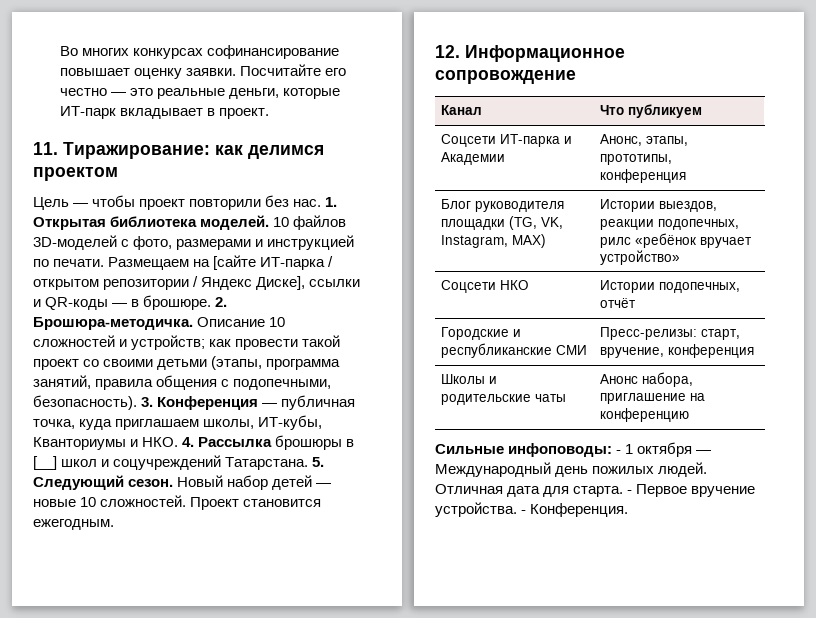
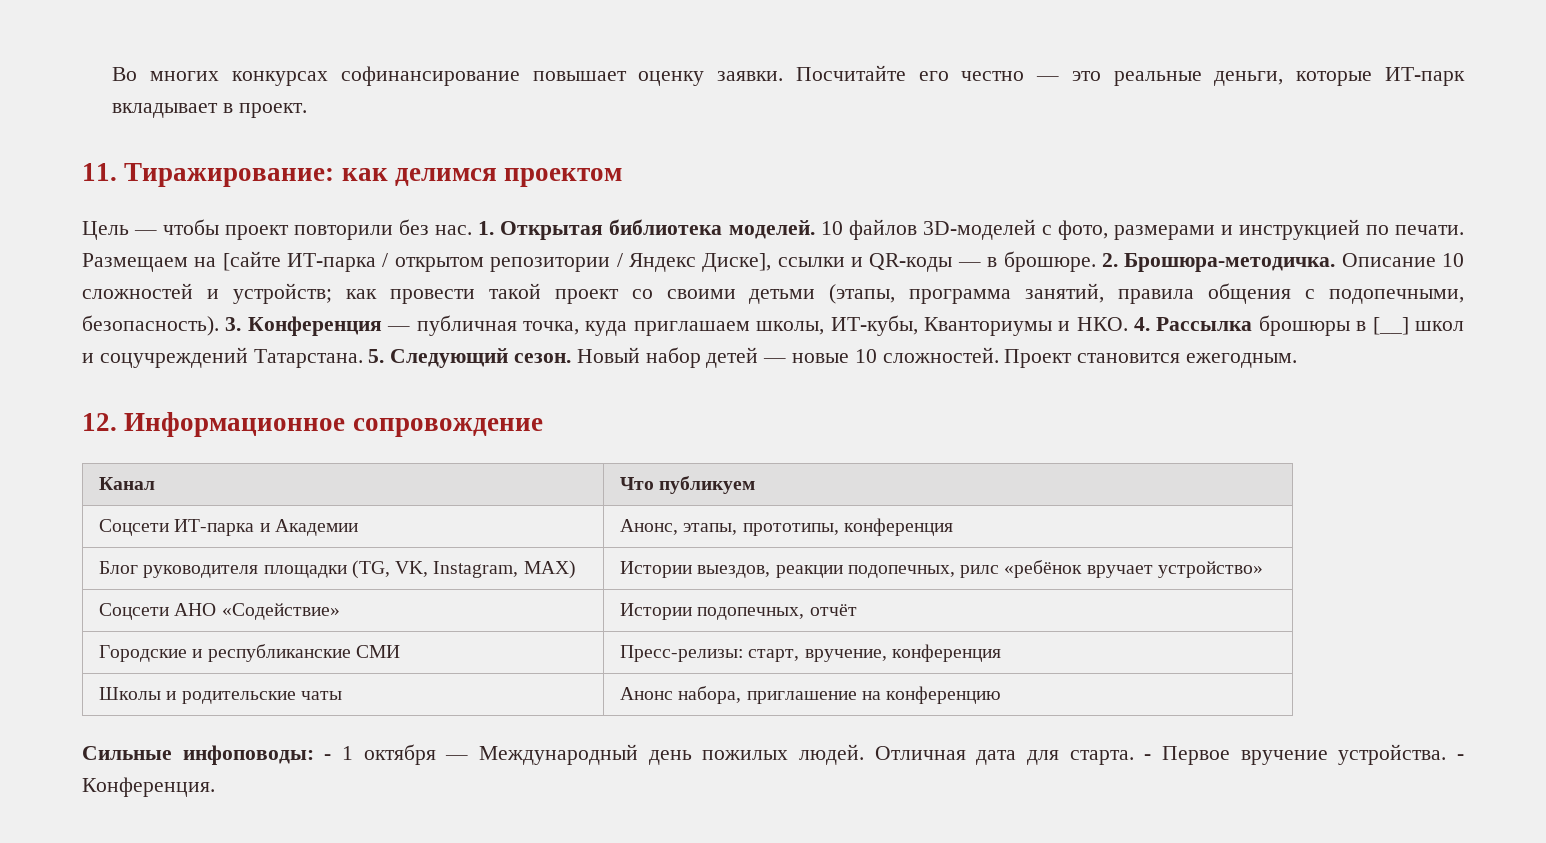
[500,280,530,290] НКО -> [174,603,340,620] АНО «Содействие»

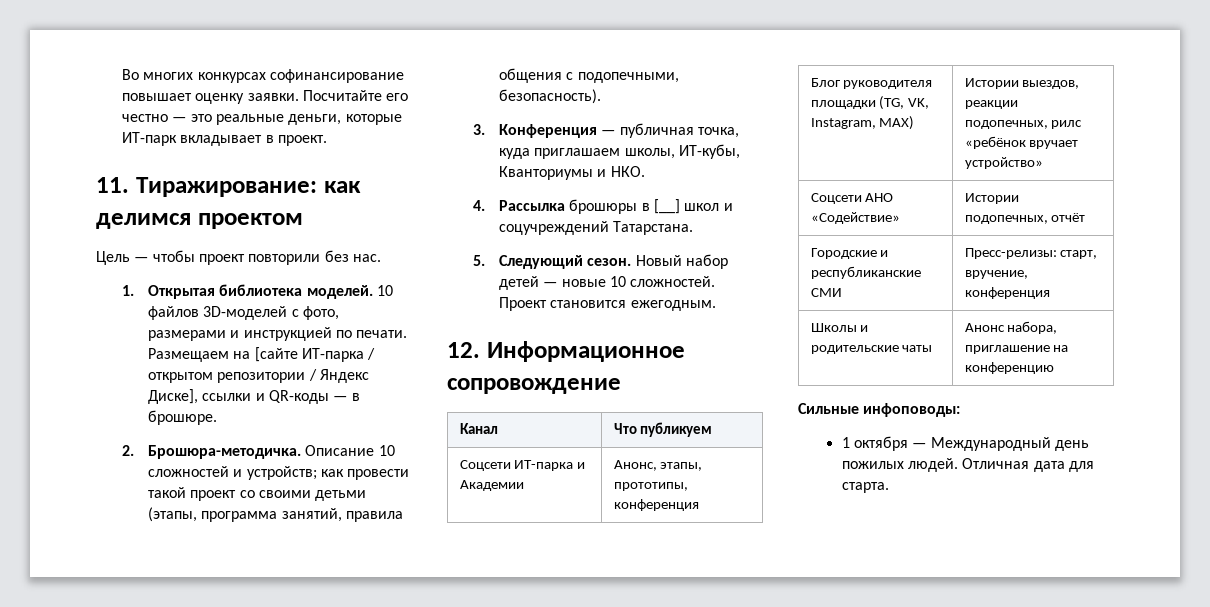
(473, 230) none -> (381, 258) //
(1096, 261) none -> (218, 417) //
(219, 325) none -> (602, 96) //
(1128, 324) none -> (645, 171) //
(363, 358) none -> (694, 228) //
[324,754,332,760] - -> (961, 410) //
[1144,744,1465,765] [82,777,215,797] - Первое вручение устройства. - Конференция. -> (889, 487) none

